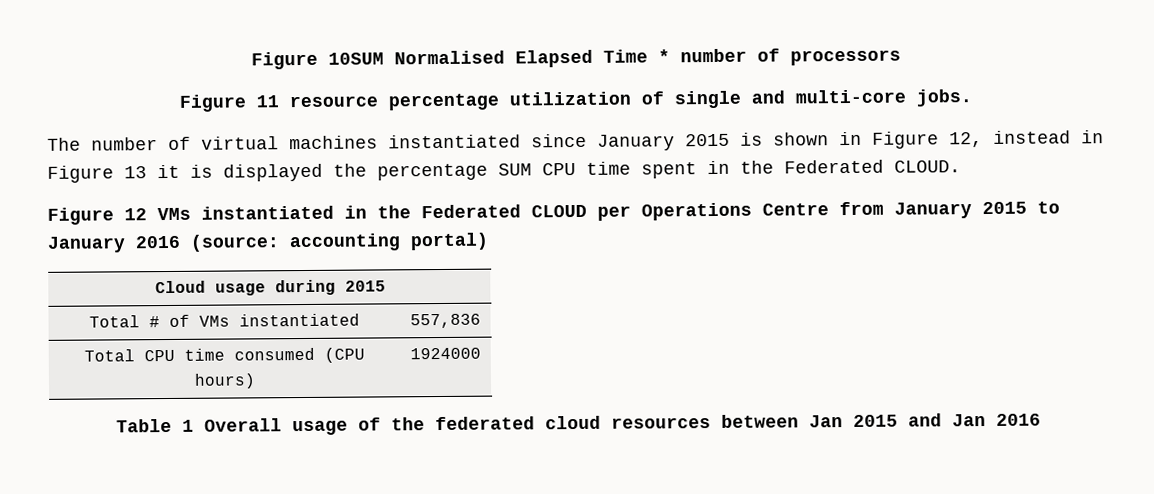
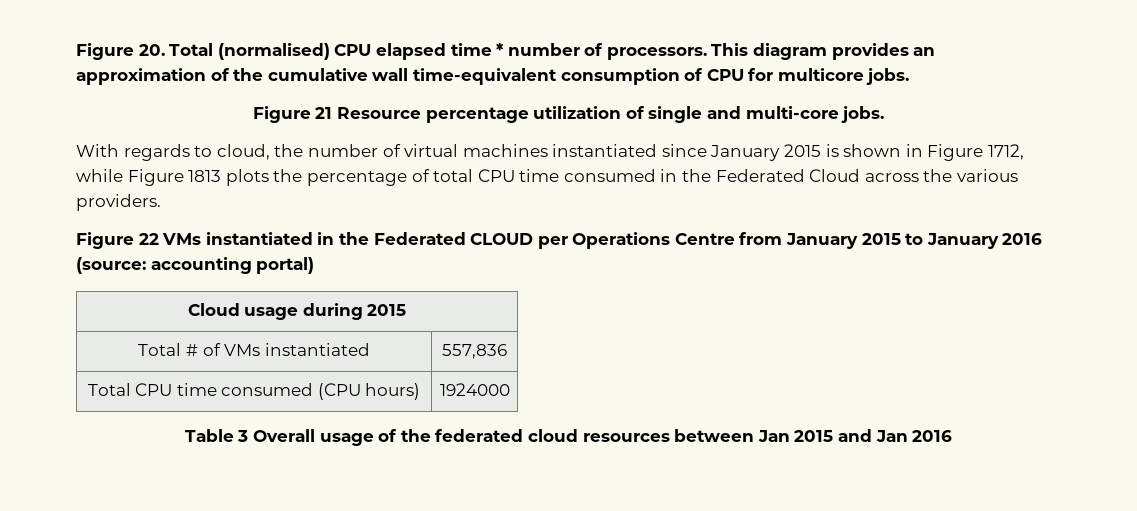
[250,48,901,70] [179,94,378,112] Figure 10SUM Normalised Elapsed Time * number of processors // Figure 11 resource -> [76,43,936,60] [76,68,910,85] [252,106,422,123] Figure 20. Total (normalised) CPU elapsed time * number of processors. This diagram provides an approximation of the cumulative wall time-equivalent consumption of CPU for multicore jobs. // Figure 21 Resource
[47,137,81,151] The -> [76,144,304,161] With regards to cloud, the
[949,130,1104,148] [47,159,961,183] [47,207,147,225] 12, instead in Figure 13 it is displayed the percentage SUM CPU time spent in the Federated CLOUD. // Figure 12 -> [988,144,1025,160] [76,169,1019,186] [76,194,161,211] [76,232,159,249] 1712, while Figure 1813 plots the percentage of total CPU time consumed in the Federated Cloud across the various providers. // Figure 22
[182,419,194,432] 1 -> [237,430,249,442] 3

